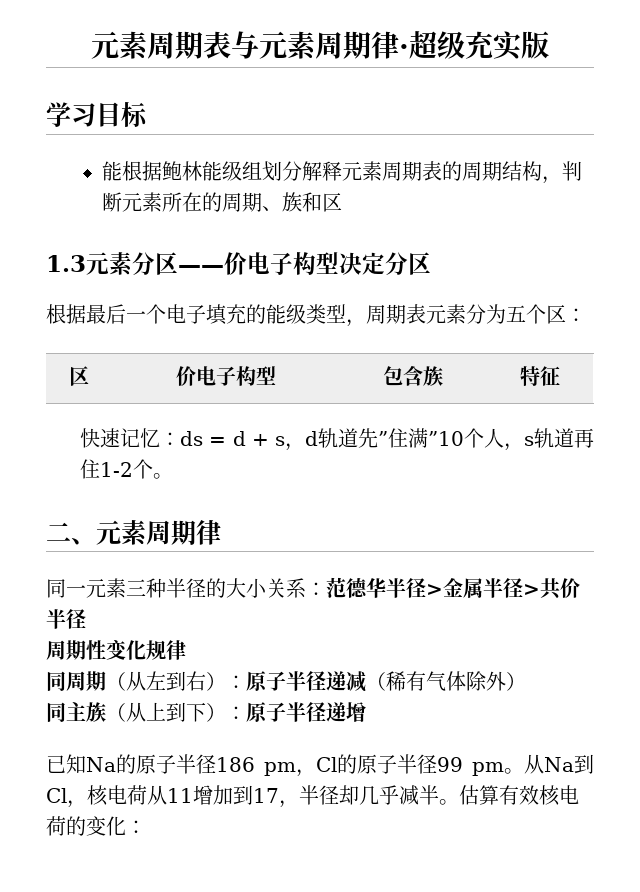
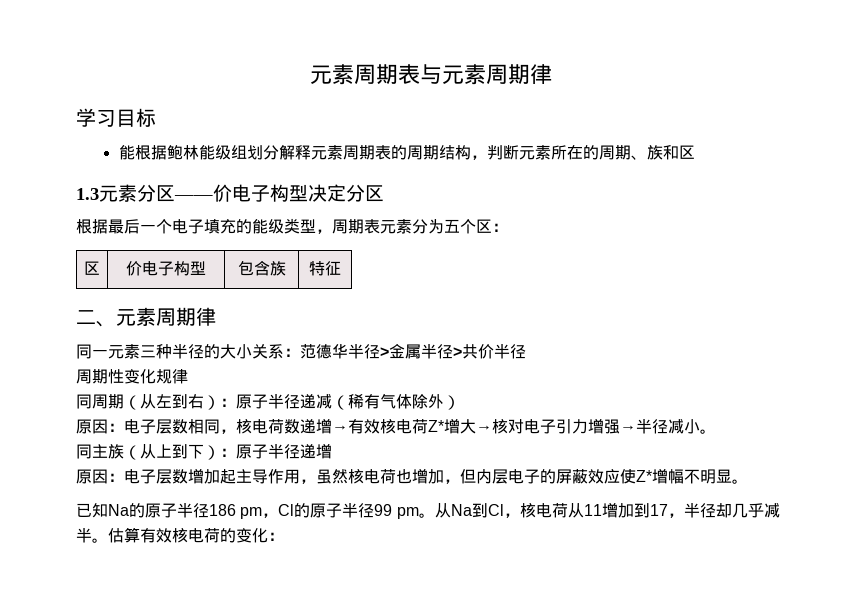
[399,31,549,61] ·超级充实版 -> (552, 74) none
[80,428,594,451] [80,459,174,479] // 快速记忆：ds = d + s，d轨道先”住满”10个人，s轨道再住1-2个。 -> (341, 268) none
(526, 681) none -> [76,418,716,434] // 原因：电子层数相同，核电荷数递增→有效核电荷Z*增大→核对电子引力增强→半径减小。
(366, 712) none -> [76,468,748,484] // 原因：电子层数增加起主导作用，虽然核电荷也增加，但内层电子的屏蔽效应使Z*增幅不明显。

